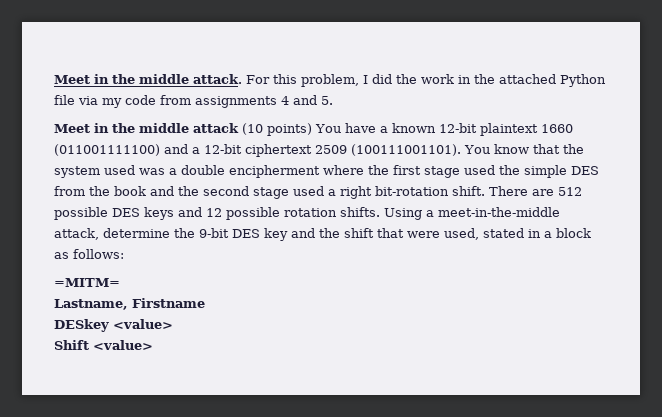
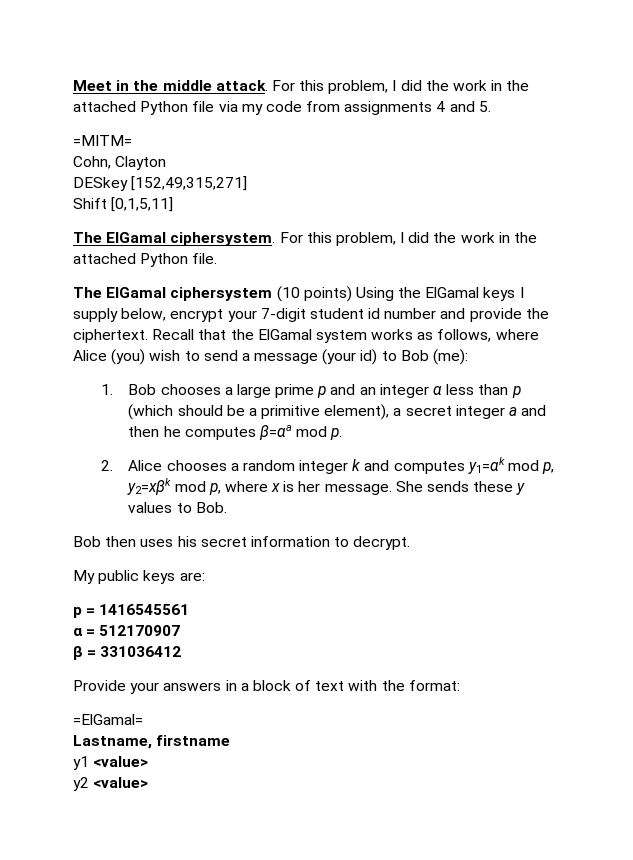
[54,123,573,136] [54,144,584,157] [54,165,599,178] [54,186,582,199] [54,207,560,220] [54,228,591,241] [54,249,124,259] [54,278,120,287] Meet in the middle attack (10 points) You have a known 12-bit plaintext 1660 (011001111100) and a 12-bit ciphertext 2509 (100111001101). You know that the system used was a double encipherment where the first stage used the simple DES from the book and the second stage used a right bit-rotation shift. There are 512 possible DES keys and 12 possible rotation shifts. Using a meet-in-the-middle attack, determine the 9-bit DES key and the shift that were used, stated in a block as follows: // =MITM= -> [73,135,132,146] [73,156,167,170] [73,176,248,191] [73,197,174,212] [73,232,538,246] [73,253,218,267] [73,286,524,302] [73,308,549,322] [73,329,539,343] [73,349,469,365] [100,384,521,398] [128,404,547,420] [128,425,343,440] [100,457,555,474] [127,478,526,495] [128,502,227,513] [73,536,411,550] [73,570,205,584] [73,604,190,618] [73,625,181,636] [73,646,182,660] [73,680,460,694] [73,714,143,725] =MITM= // Cohn, Clayton // DESkey [152,49,315,271] // Shift [0,1,5,11] // The ElGamal ciphersystem. For this problem, I did the work in the attached Python file. // The ElGamal ciphersystem (10 points) Using the ElGamal keys I supply below, encrypt your 7-digit student id number and provide the ciphertext. Recall that the ElGamal system works as follows, where Alice (you) wish to send a message (your id) to Bob (me): // 1. Bob chooses a large prime p and an integer α less than p (which should be a primitive element), a secret integer a and then he computes β=αa mod p. // 2. Alice chooses a random integer k and computes y1=αk mod p, y2=xβk mod p, where x is her message. She sends these y values to Bob. // Bob then uses his secret information to decrypt. // My public keys are: // p = 1416545561 // α = 512170907 // β = 331036412 // Provide your answers in a block of text with the format: // =ElGamal=
[132,298,205,308] [54,319,109,332] Firstname // DESkey -> [156,735,231,746] [73,756,89,770] firstname // y1
[54,340,89,350] Shift -> [73,777,89,791] y2

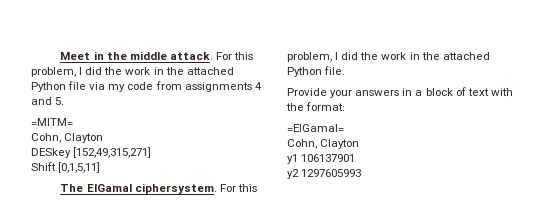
[73,286,524,302] [73,308,549,322] [73,329,539,343] [73,349,469,365] [100,384,521,398] [128,404,547,420] [128,425,343,440] [100,457,555,474] [127,478,526,495] [128,502,227,513] [73,536,411,550] [73,570,205,584] [73,604,190,618] [73,625,181,636] [73,646,182,660] // The ElGamal ciphersystem (10 points) Using the ElGamal keys I supply below, encrypt your 7-digit student id number and provide the ciphertext. Recall that the ElGamal system works as follows, where Alice (you) wish to send a message (your id) to Bob (me): // 1. Bob chooses a large prime p and an integer α less than p (which should be a primitive element), a secret integer a and then he computes β=αa mod p. // 2. Alice chooses a random integer k and computes y1=αk mod p, y2=xβk mod p, where x is her message. She sends these y values to Bob. // Bob then uses his secret information to decrypt. // My public keys are: // p = 1416545561 // α = 512170907 // β = 331036412 -> (346, 70) none
[73,735,231,749] Lastname, firstname -> [287,139,360,149] Cohn, Clayton
[93,756,149,767] <value> -> [301,154,356,162] 106137901
[93,777,149,788] <value> -> [301,169,362,177] 1297605993

